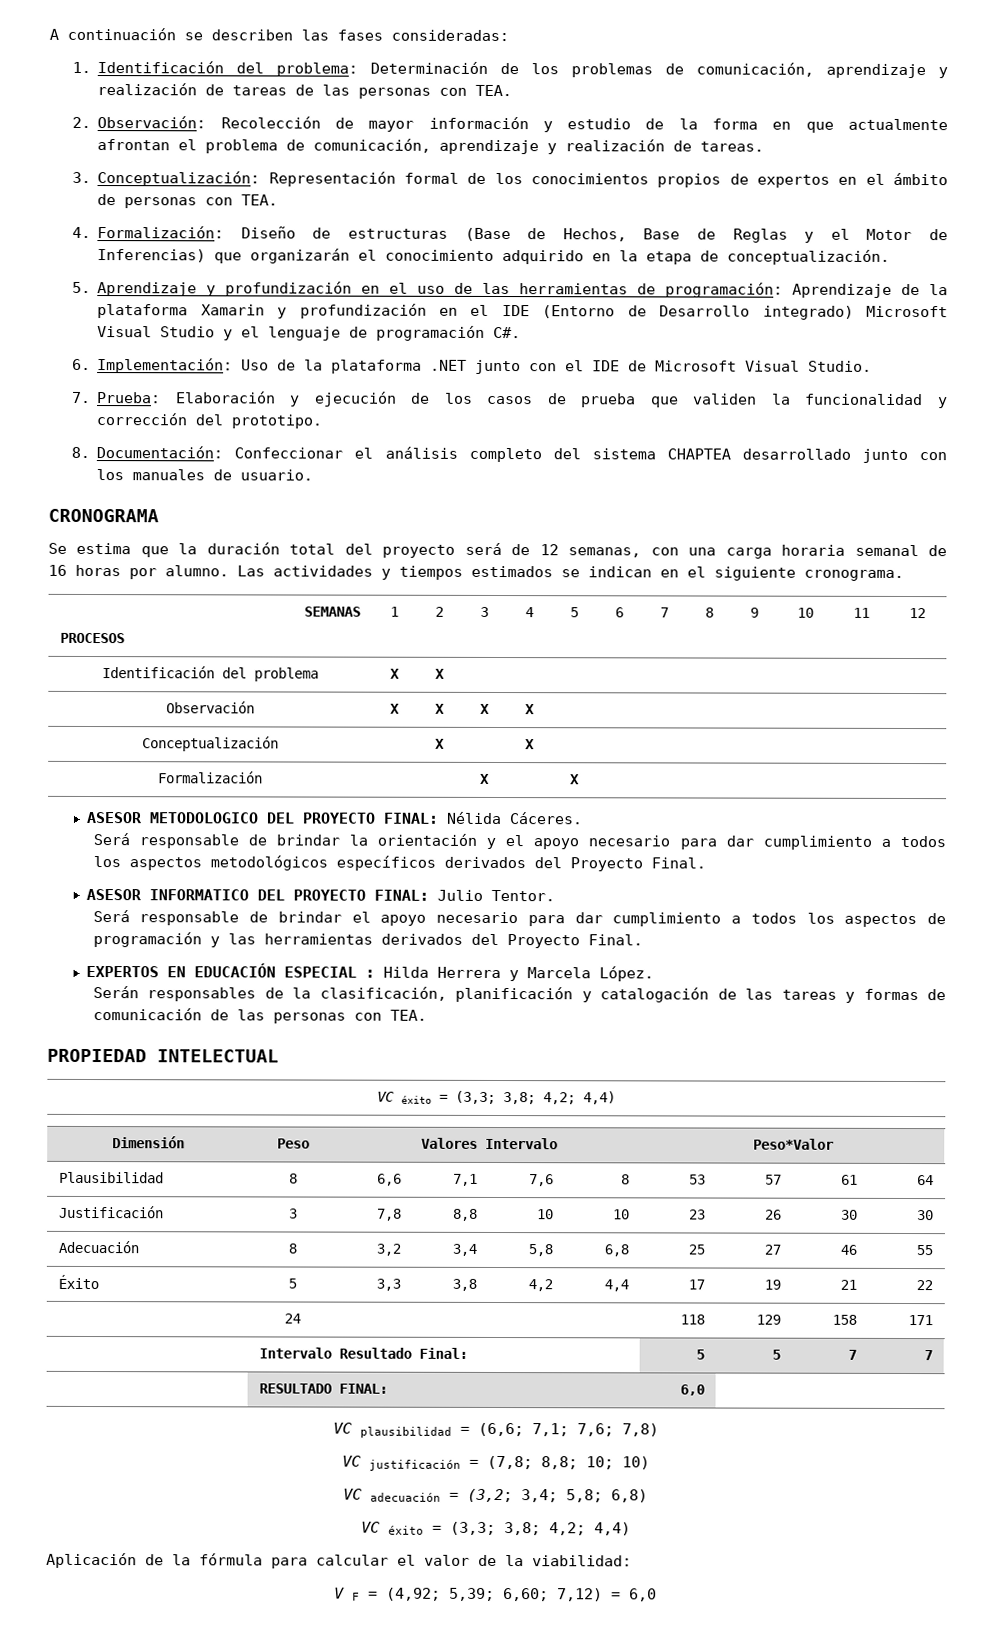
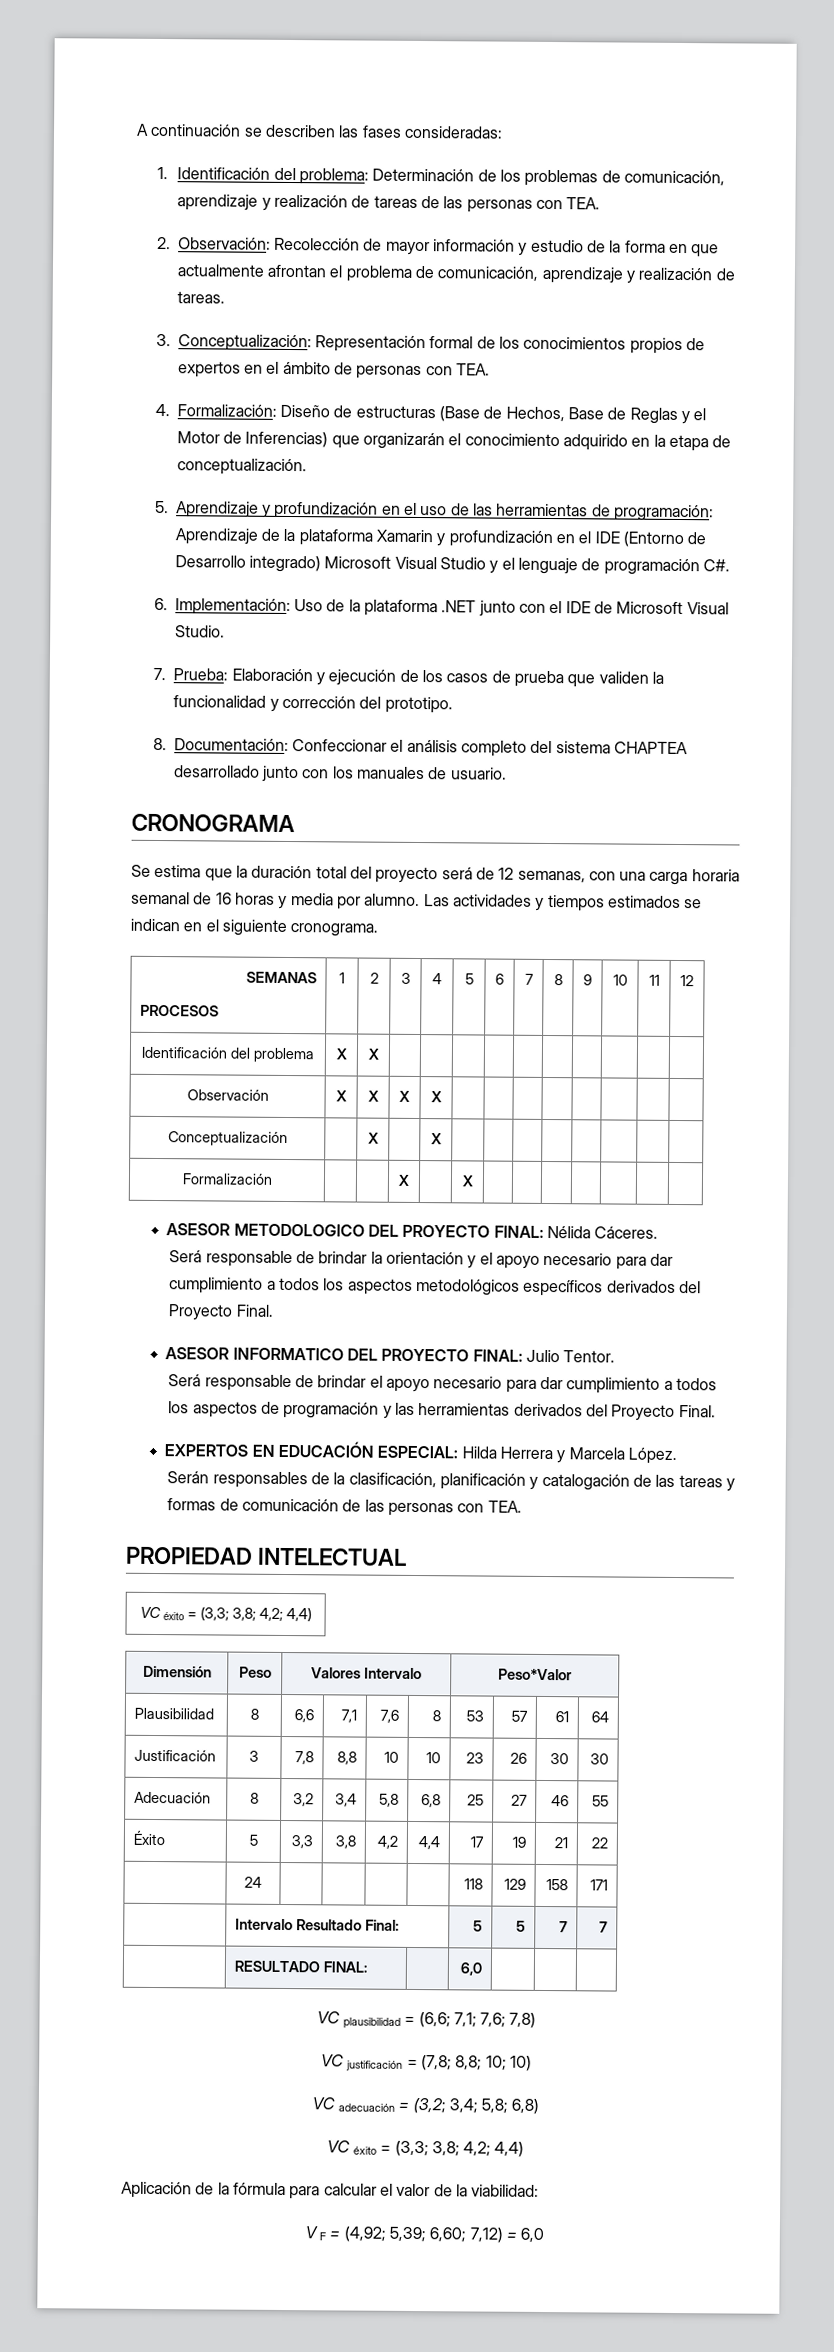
(121, 570) none -> [278,893,334,909] y media
[284,966,376,978] ESPECIAL : -> [377,1445,459,1459] ESPECIAL:

